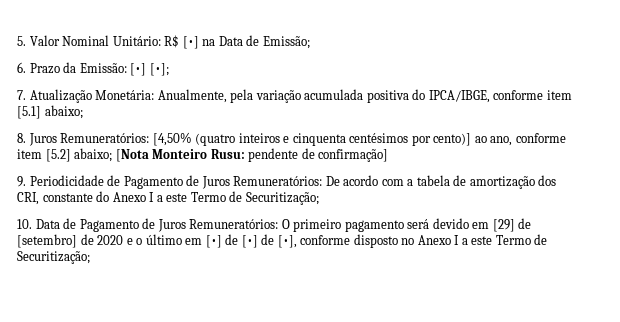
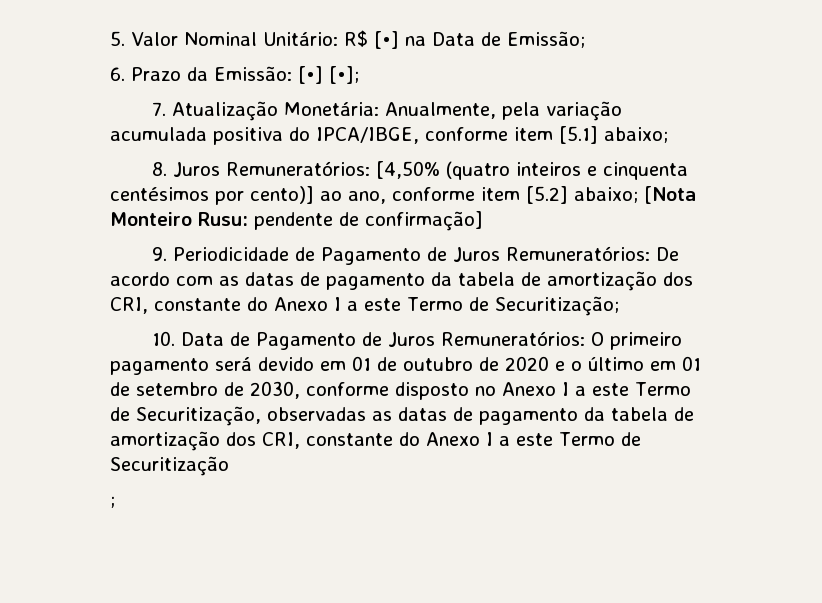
[407,179,414,186] a -> [219,272,452,290] as datas de pagamento da
[492,218,532,232] [17,234,77,248] [29] de [setembro] -> [352,356,473,371] 01 de outubro
[205,234,297,248] [•] de [•] de [•], -> [682,356,701,371] [110,381,300,399] 01 de setembro de 2030,
[17,251,90,264] Securitização; -> [136,406,694,426] [110,431,641,451] [110,456,229,476] [110,496,115,508] Securitização, observadas as datas de pagamento da tabela de amortização dos CRI, constante do Anexo I a este Termo de Securitização // ;

